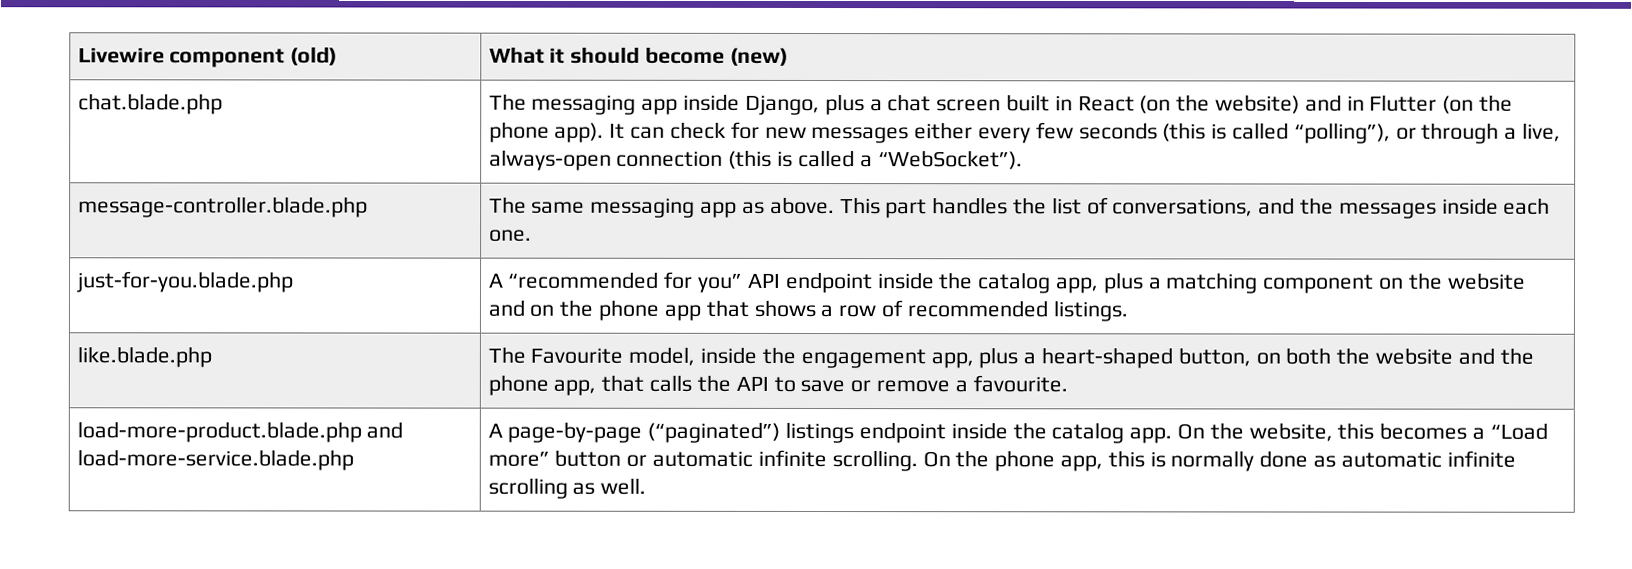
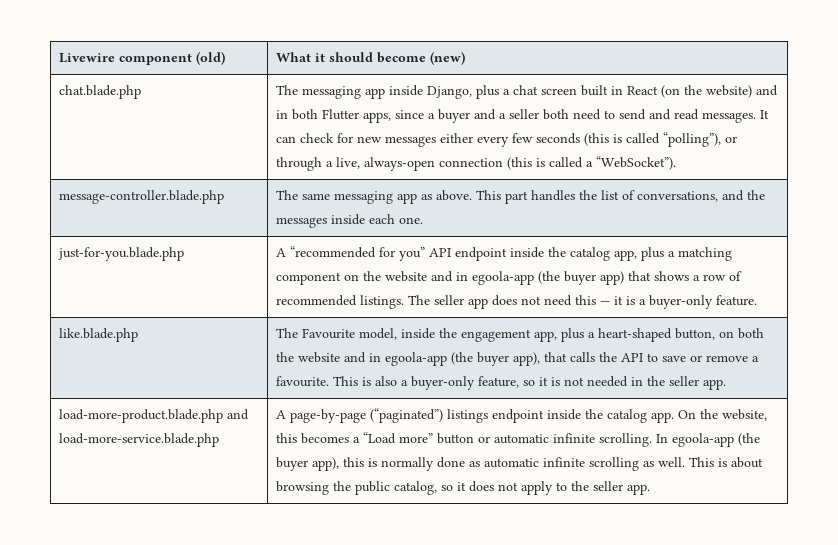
[1369,94,1513,114] [488,121,605,143] Flutter (on the phone app). -> [291,109,756,123] both Flutter apps, since a buyer and a seller both need to send and read messages.
[529,299,701,321] on the phone app -> [455,271,624,285] in egoola-app (the buyer app)
(1128, 311) none -> [407,295,757,309] The seller app does not need this — it is a buyer-only feature.
[1499,347,1534,365] [487,374,597,396] the phone app, -> [368,352,540,366] in egoola-app (the buyer app),
(1068, 384) none -> [332,376,726,390] This is also a buyer-only feature, so it is not needed in the seller app.
[922,450,1103,472] On the phone app, -> [655,433,760,447] [275,457,339,471] In egoola-app (the buyer app),
(647, 486) none -> [688,457,763,468] [275,481,650,495] This is about browsing the public catalog, so it does not apply to the seller app.

